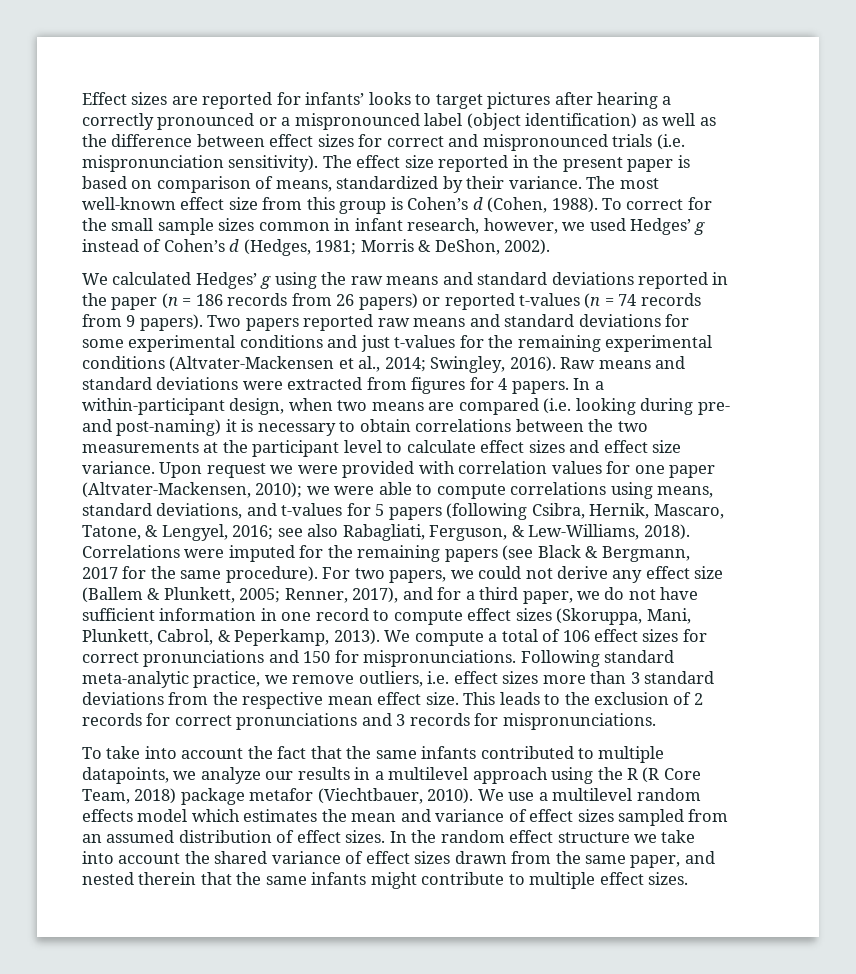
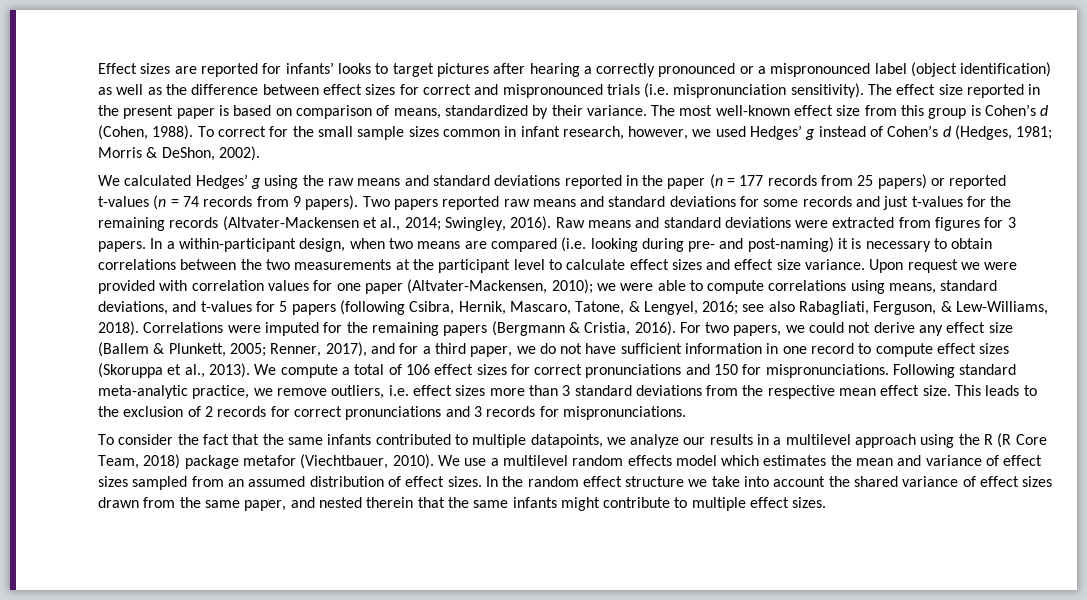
[195,293,355,306] 186 records from 26 -> [739,175,874,186] 177 records from 25
[128,335,323,352] experimental conditions -> [802,196,852,207] records
[605,335,713,352] [82,356,165,369] experimental conditions -> [169,217,219,228] records
[498,378,508,390] 4 -> [1007,217,1016,228] 3
[502,545,690,562] [82,566,318,583] (see Black & Bergmann, 2017 for the same procedure). -> [491,321,676,336] (Bergmann & Cristia, 2016).
[556,608,691,625] [82,629,330,646] (Skoruppa, Mani, Plunkett, Cabrol, & Peperkamp, -> [98,363,205,378] (Skoruppa et al.,
[106,746,244,759] take into account -> [118,434,174,445] consider

